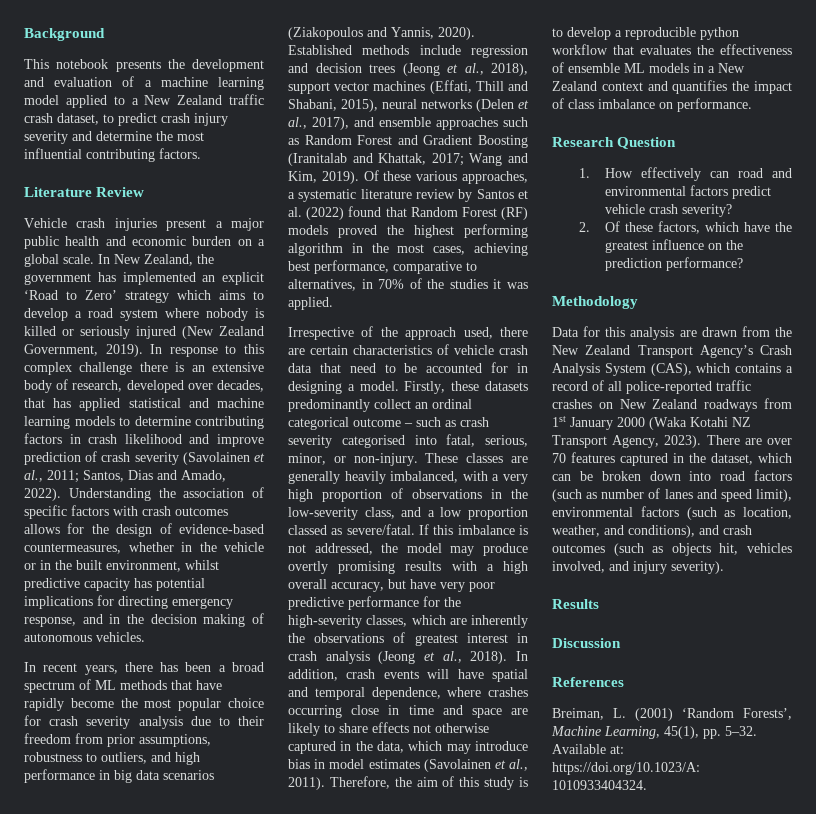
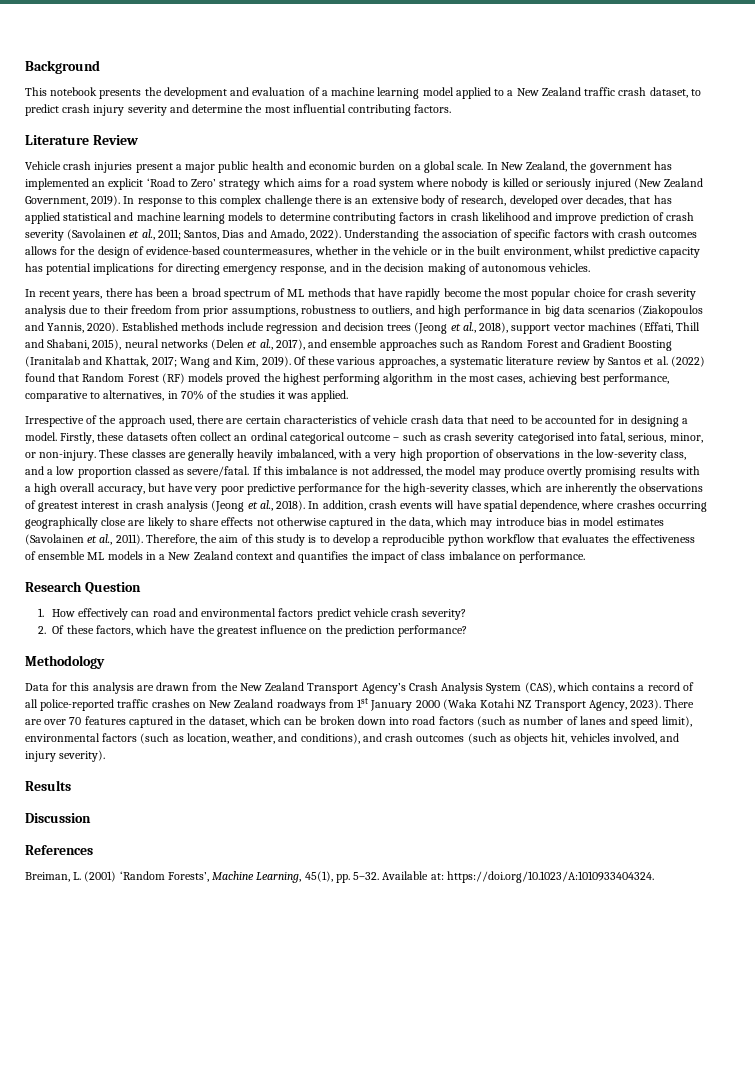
[253,291,264,300] [24,308,68,321] to develop -> [325,178,341,187] for
[288,399,370,412] predominantly -> [170,432,197,441] often
[288,687,365,700] and temporal -> (518, 506) none
[351,705,502,718] close in time and space -> [25,517,127,529] geographically close

